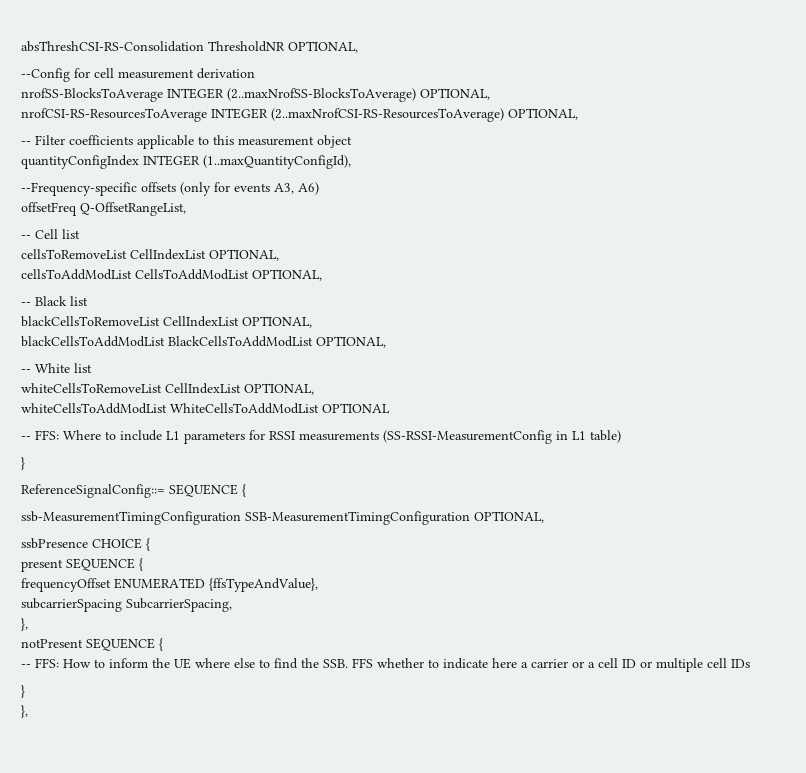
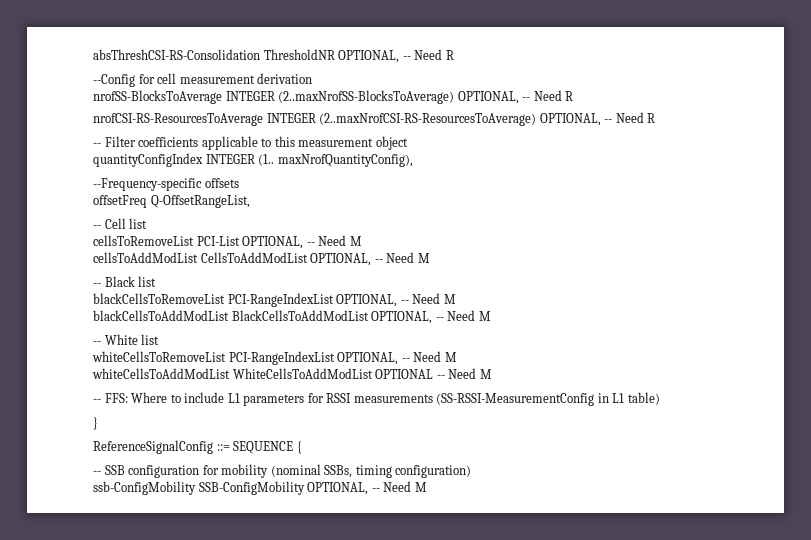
(358, 47) none -> [402,49,454,60] -- Need R
(490, 94) none -> [522,90,574,101] -- Need R
(578, 114) none -> [604,112,656,123] -- Need R
[203,155,351,169] (1..maxQuantityConfigId), -> [258,154,413,167] (1.. maxNrofQuantityConfig),
[180,182,319,196] (only for events A3, A6) -> (239, 183) none
[130,249,279,261] CellIndexList OPTIONAL, -> [196,235,362,249] PCI-List OPTIONAL, -- Need M
(322, 275) none -> [374,252,430,263] -- Need M
[163,316,312,328] CellIndexList OPTIONAL, -> [227,293,456,307] PCI-RangeIndexList OPTIONAL, -- Need M
(386, 342) none -> [435,310,491,321] -- Need M
[165,383,314,395] CellIndexList OPTIONAL, -> [228,351,457,365] PCI-RangeIndexList OPTIONAL, -- Need M
(390, 408) none -> [436,368,492,379] -- Need M
[21,484,246,498] [21,511,544,525] [21,538,150,551] [21,558,143,572] [21,578,318,592] [21,598,232,612] [21,618,28,631] [21,638,163,651] [21,658,750,672] [21,685,25,698] [21,705,28,718] ReferenceSignalConfig::= SEQUENCE { // ssb-MeasurementTimingConfiguration SSB-MeasurementTimingConfiguration OPTIONAL, // ssbPresence CHOICE { // present SEQUENCE { // frequencyOffset ENUMERATED {ffsTypeAndValue}, // subcarrierSpacing SubcarrierSpacing, // }, // notPresent SEQUENCE { // -- FFS: How to inform the UE where else to find the SSB. FFS whether to indicate here a carrier or a cell ID or multiple cell IDs // } // }, -> [93,440,302,454] [93,464,472,478] [93,481,427,495] ReferenceSignalConfig ::= SEQUENCE { // -- SSB configuration for mobility (nominal SSBs, timing configuration) // ssb-ConfigMobility SSB-ConfigMobility OPTIONAL, -- Need M

